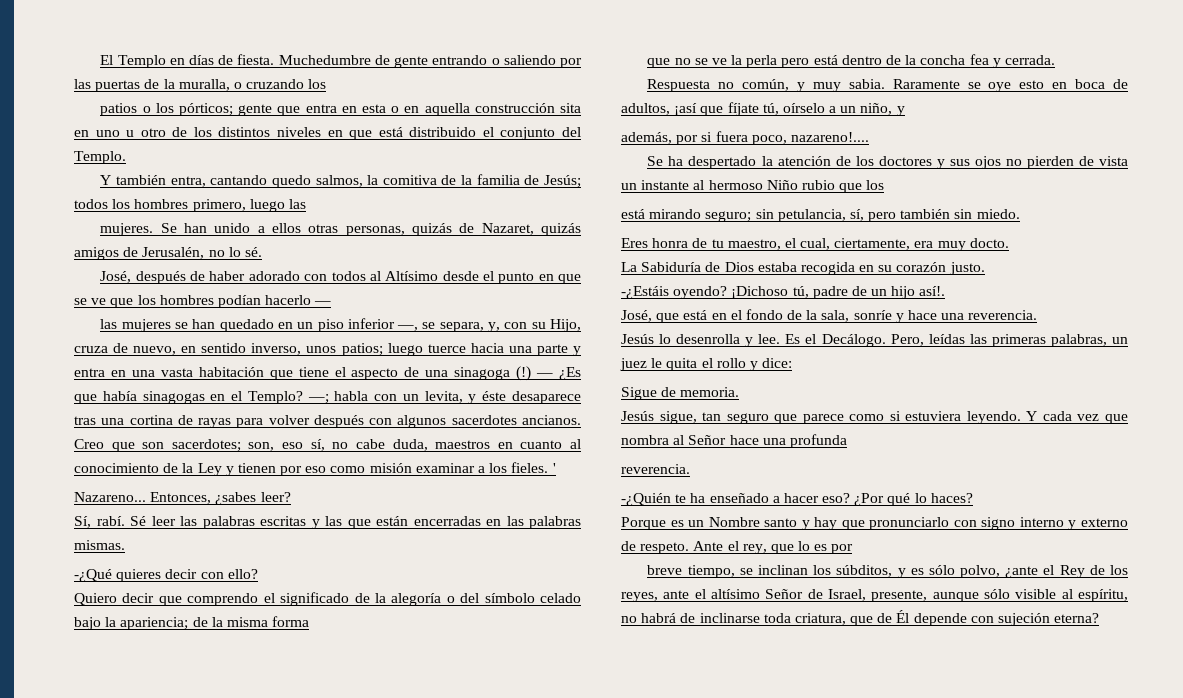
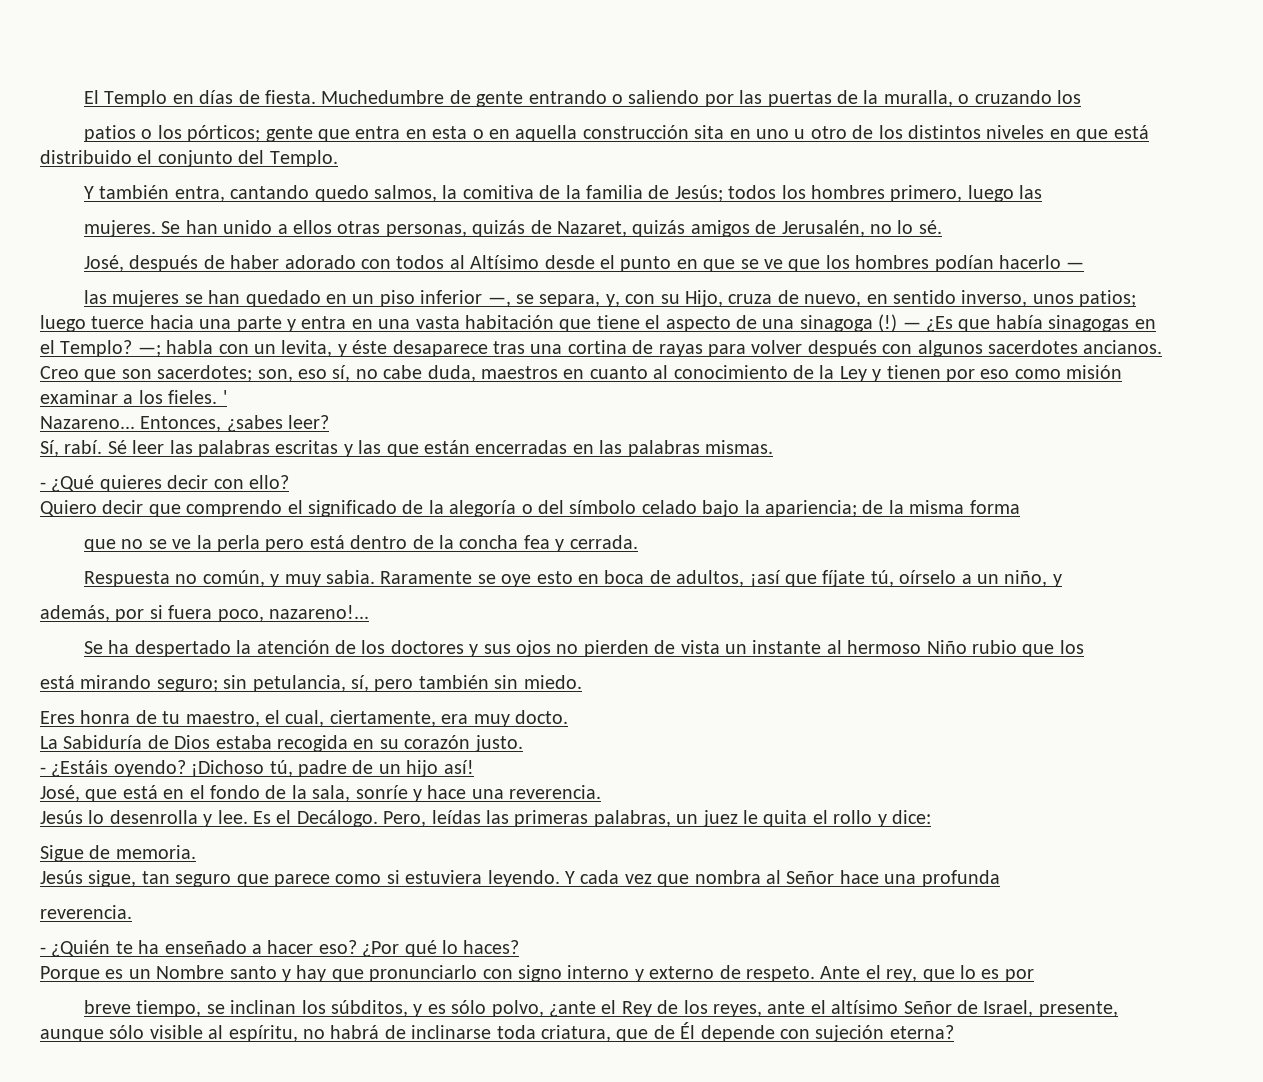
[74,569,112,582] -¿Qué -> [40,475,95,492] - ¿Qué
[790,132,869,142] nazareno!.... -> [269,605,369,619] nazareno!...
[621,286,669,299] -¿Estáis -> [40,760,109,777] - ¿Estáis
[919,286,946,296] así!. -> [443,760,474,774] así!
[621,493,671,506] -¿Quién -> [40,940,111,957] - ¿Quién

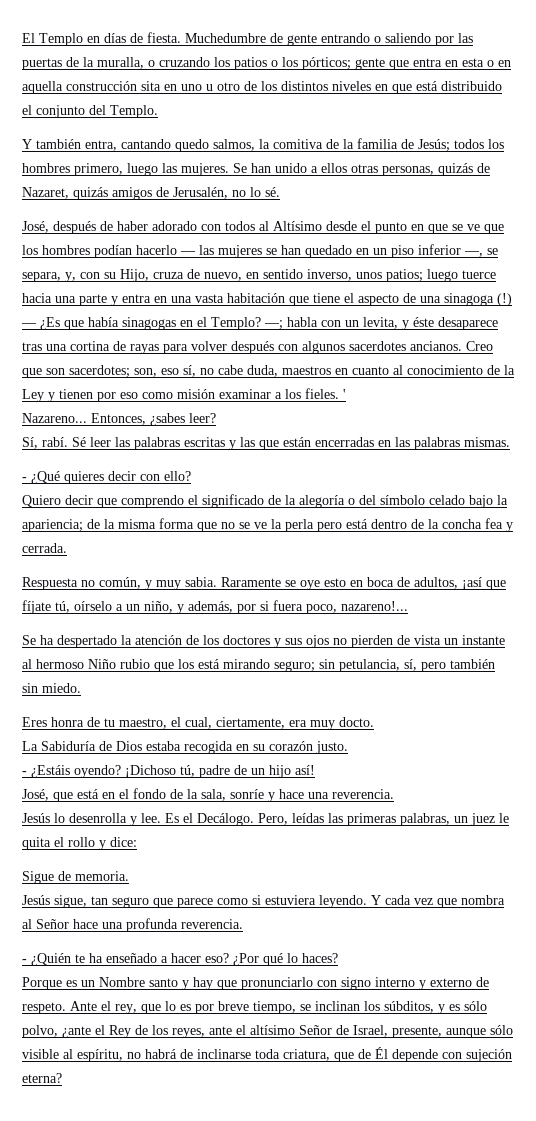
(1081, 97) // -> (230, 62) none
(1043, 192) // -> (177, 168) none
(1085, 265) // -> (196, 253) none
(1020, 507) // -> (194, 523) none
(1062, 580) // -> (184, 609) none
(1084, 647) // -> (194, 664) none
(1000, 878) // -> (178, 925) none
(1034, 975) // -> (214, 1009) none

